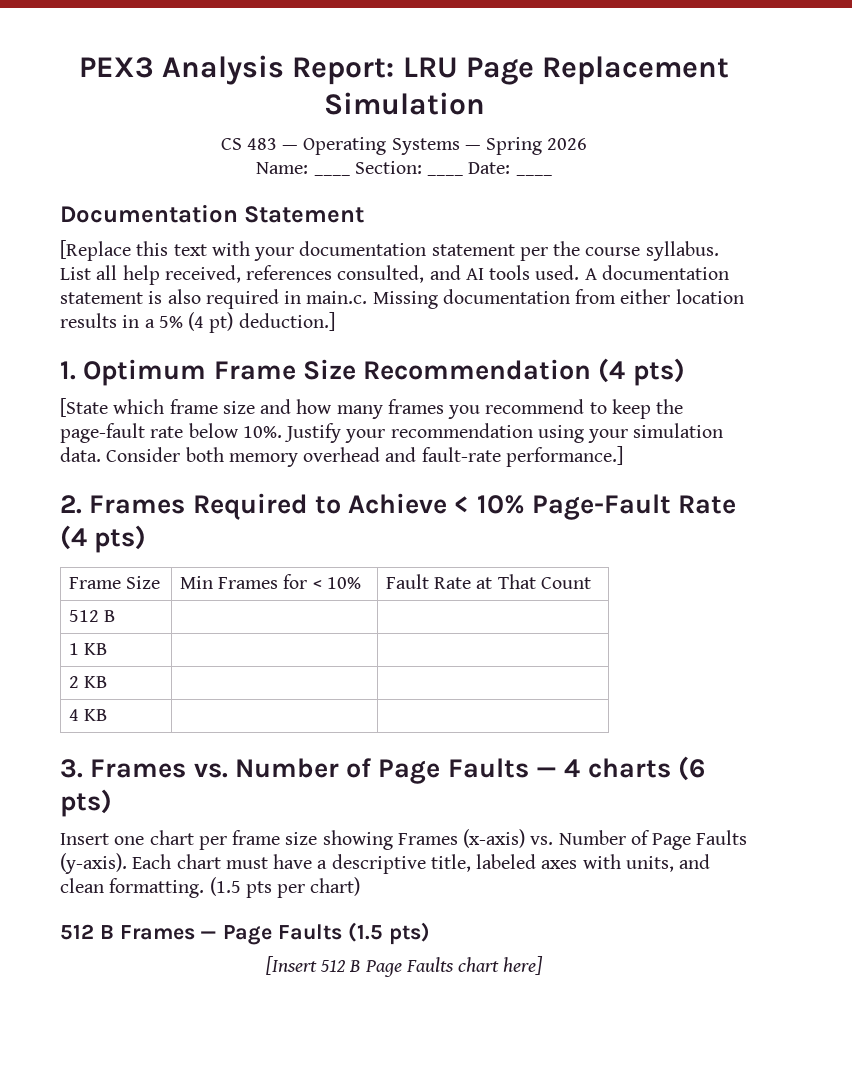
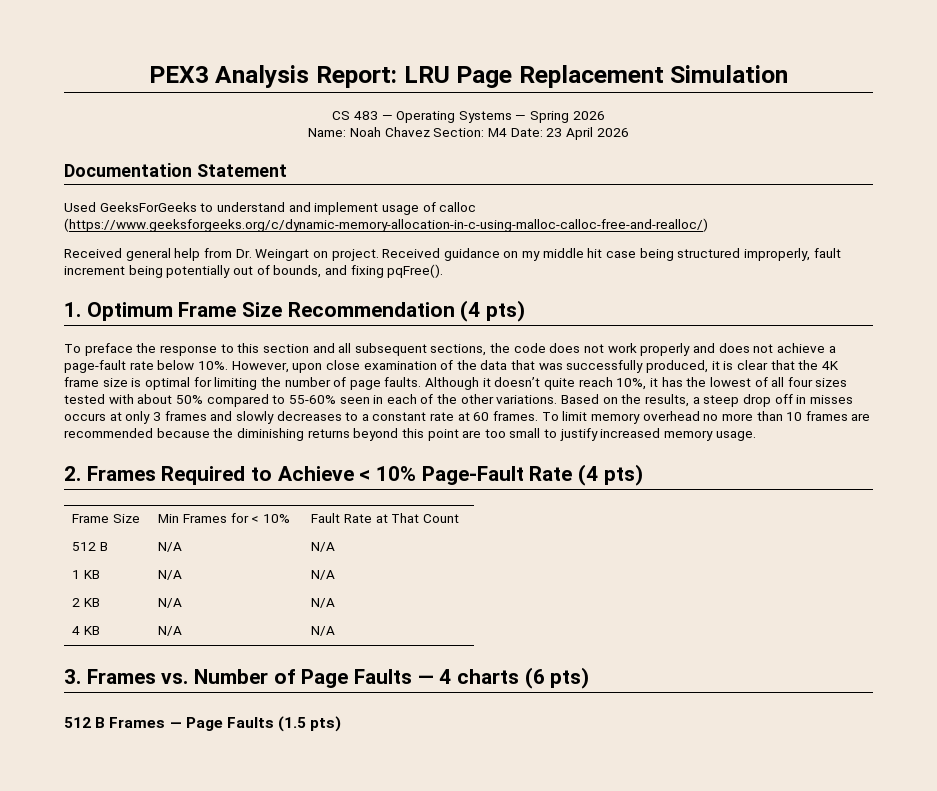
[313,174,350,176] [354,161,422,174] [427,174,464,176] [468,162,511,174] [515,174,552,176] [60,204,365,223] [60,240,719,261] [60,265,729,285] [60,289,744,309] [60,312,335,333] ____ Section: ____ Date: ____ // Documentation Statement // [Replace this text with your documentation statement per the course syllabus. List all help received, references consulted, and AI tools used. A documentation statement is also required in main.c. Missing documentation from either location results in a 5% (4 pt) deduction.] -> [350,127,629,140] [64,163,287,177] [64,202,477,215] [64,218,708,232] [64,248,841,261] [64,264,444,278] Noah Chavez Section: M4 Date: 23 April 2026 // Documentation Statement // Used GeeksForGeeks to understand and implement usage of calloc (https://www.geeksforgeeks.org/c/dynamic-memory-allocation-in-c-using-malloc-calloc-free-and-realloc/) // Received general help from Dr. Weingart on project. Received guidance on my middle hit case being structured improperly, fault increment being potentially out of bounds, and fixing pqFree().
[60,398,684,419] [60,423,724,443] [60,446,623,467] [State which frame size and how many frames you recommend to keep the page-fault rate below 10%. Justify your recommendation using your simulation data. Consider both memory overhead and fault-rate performance.] -> [64,343,836,356] [64,360,839,373] [64,377,848,390] [64,394,853,407] [64,411,871,424] [64,428,756,441] To preface the response to this section and all subsequent sections, the code does not work properly and does not achieve a page-fault rate below 10%. However, upon close examination of the data that was successfully produced, it is clear that the 4K frame size is optimal for limiting the number of page faults. Although it doesn’t quite reach 10%, it has the lowest of all four sizes tested with about 50% compared to 55-60% seen in each of the other variations. Based on the results, a steep drop off in misses occurs at only 3 frames and slowly decreases to a constant rate at 60 frames. To limit memory overhead no more than 10 frames are recommended because the diminishing returns beyond this point are too small to justify increased memory usage.
(116, 616) | -> [158,542,183,552] [311,542,336,552] N/A | N/A
(108, 649) | -> [158,570,183,580] [311,570,336,580] N/A | N/A
(108, 682) | -> [158,598,183,608] [311,598,336,608] N/A | N/A
(108, 715) | -> [158,626,183,636] [311,626,336,636] N/A | N/A
[60,829,748,850] [60,853,711,874] [60,877,361,898] // Insert one chart per frame size showing Frames (x-axis) vs. Number of Page Faults (y-axis). Each chart must have a descriptive title, labeled axes with units, and clean formatting. (1.5 pts per chart) -> (590, 678) none
[265,956,544,977] // [Insert 512 B Page Faults chart here] -> (342, 724) none

